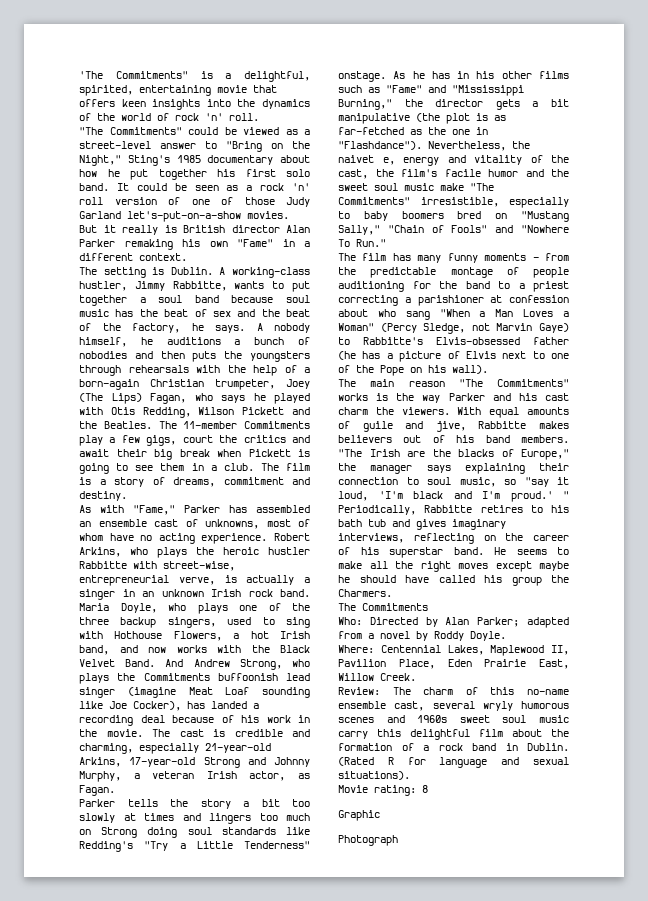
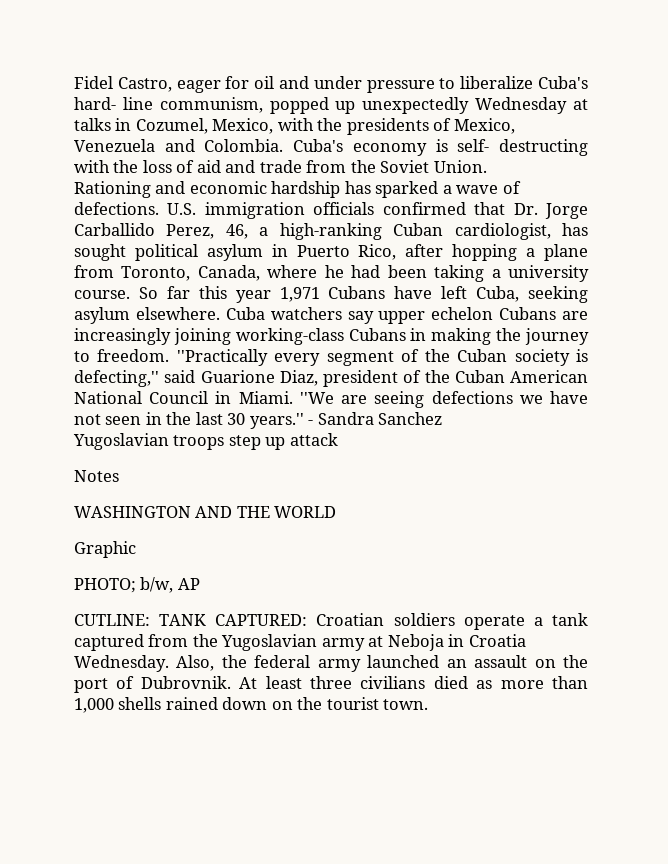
[79,71,310,82] [79,85,277,96] [79,99,310,110] [79,113,259,121] [79,127,310,135] [79,141,310,152] [79,155,310,166] [79,169,310,180] [79,183,310,191] [79,197,310,207] [79,211,289,222] [79,225,310,235] [79,239,310,250] [79,253,187,261] [79,267,310,278] [79,281,310,292] [79,295,310,306] [79,309,310,317] [79,323,310,333] [79,337,310,347] [79,351,310,362] [79,365,310,376] [79,379,310,390] [79,393,310,404] [79,407,310,418] [79,421,310,429] [79,435,310,446] [79,449,310,460] [79,463,310,474] [79,477,310,487] [79,491,127,501] [79,505,310,515] [79,519,310,529] [79,533,310,544] [79,547,310,558] [79,561,235,571] [79,575,310,586] [79,589,310,600] [79,603,310,614] [79,617,310,628] [79,631,310,641] [79,645,310,655] [79,659,310,670] [79,673,310,684] [79,687,310,698] [79,701,259,711] [79,715,310,726] [79,729,310,737] [79,743,271,754] [79,757,310,768] [79,771,310,782] [79,785,115,796] [79,799,310,809] [79,813,310,824] [79,827,310,838] [79,841,310,852] [338,71,569,82] [338,85,524,96] [338,99,569,110] [338,113,506,124] [338,127,488,135] [338,141,530,151] [338,155,569,166] [338,169,569,179] [338,183,494,191] [338,197,569,208] [338,211,569,222] [338,225,569,235] [338,239,386,247] [338,253,569,263] [338,267,569,278] [338,281,569,292] [338,295,569,306] [338,309,569,320] [338,323,569,334] [338,337,569,345] [338,351,569,362] [338,365,488,376] [338,379,569,387] [338,393,569,403] [338,407,569,418] [338,421,569,432] [338,435,569,443] [338,449,569,460] [338,463,569,474] [338,477,569,487] [338,491,569,502] [338,505,569,515] [338,519,506,530] [338,533,569,544] [338,547,569,558] [338,561,569,572] [338,575,569,586] [338,589,392,597] [338,603,428,611] [338,617,569,628] [338,631,506,641] [338,645,569,656] [338,659,569,669] [338,673,416,681] [338,687,569,695] [338,701,569,711] [338,715,569,723] [338,729,569,740] [338,743,569,751] [338,757,569,768] [338,771,410,780] [338,785,428,796] [338,810,380,821] [338,835,398,846] 'The Commitments" is a delightful, spirited, entertaining movie that offers keen insights into the dynamics of the world of rock 'n' roll. // "The Commitments" could be viewed as a street-level answer to "Bring on the Night," Sting's 1985 documentary about how he put together his first solo band. It could be seen as a rock 'n' roll version of one of those Judy Garland let's-put-on-a-show movies. But it really is British director Alan Parker remaking his own "Fame" in a different context. // The setting is Dublin. A working-class hustler, Jimmy Rabbitte, wants to put together a soul band because soul music has the beat of sex and the beat of the factory, he says. A nobody himself, he auditions a bunch of nobodies and then puts the youngsters through rehearsals with the help of a born-again Christian trumpeter, Joey (The Lips) Fagan, who says he played with Otis Redding, Wilson Pickett and the Beatles. The 11-member Commitments play a few gigs, court the critics and await their big break when Pickett is going to see them in a club. The film is a story of dreams, commitment and destiny. // As with "Fame," Parker has assembled an ensemble cast of unknowns, most of whom have no acting experience. Robert Arkins, who plays the heroic hustler Rabbitte with street-wise, entrepreneurial verve, is actually a singer in an unknown Irish rock band. Maria Doyle, who plays one of the three backup singers, used to sing with Hothouse Flowers, a hot Irish band, and now works with the Black Velvet Band. And Andrew Strong, who plays the Commitments buffoonish lead singer (imagine Meat Loaf sounding like Joe Cocker), has landed a recording deal because of his work in the movie. The cast is credible and charming, especially 21-year-old Arkins, 17-year-old Strong and Johnny Murphy, a veteran Irish actor, as Fagan. // Parker tells the story a bit too slowly at times and lingers too much on Strong doing soul standards like Redding's "Try a Little Tenderness" onstage. As he has in his other films such as "Fame" and "Mississippi Burning," the director gets a bit manipulative (the plot is as far-fetched as the one in "Flashdance"). Nevertheless, the naivet e, energy and vitality of the cast, the film's facile humor and the sweet soul music make "The Commitments" irresistible, especially to baby boomers bred on "Mustang Sally," "Chain of Fools" and "Nowhere To Run." // The film has many funny moments - from the predictable montage of people auditioning for the band to a priest correcting a parishioner at confession about who sang "When a Man Loves a Woman" (Percy Sledge, not Marvin Gaye) to Rabbitte's Elvis-obsessed father (he has a picture of Elvis next to one of the Pope on his wall). // The main reason "The Commitments" works is the way Parker and his cast charm the viewers. With equal amounts of guile and jive, Rabbitte makes believers out of his band members. "The Irish are the blacks of Europe," the manager says explaining their connection to soul music, so "say it loud, 'I'm black and I'm proud.' " Periodically, Rabbitte retires to his bath tub and gives imaginary interviews, reflecting on the career of his superstar band. He seems to make all the right moves except maybe he should have called his group the Charmers. // The Commitments // Who: Directed by Alan Parker; adapted from a novel by Roddy Doyle. // Where: Centennial Lakes, Maplewood II, Pavilion Place, Eden Prairie East, Willow Creek. // Review: The charm of this no-name ensemble cast, several wryly humorous scenes and 1960s sweet soul music carry this delightful film about the formation of a rock band in Dublin. (Rated R for language and sexual situations). // Movie rating: 8 // Graphic // Photograph -> [74,76,589,93] [74,97,588,114] [74,118,515,135] [74,139,588,156] [74,160,487,173] [74,181,521,198] [74,202,588,219] [74,223,588,240] [74,244,589,261] [74,265,590,282] [74,286,588,303] [74,307,588,324] [74,328,589,345] [74,349,589,366] [74,370,588,387] [74,391,588,408] [74,412,443,429] [73,433,338,450] [74,470,119,482] [74,506,337,518] [74,541,136,558] [74,577,200,593] [74,613,589,630] [74,634,526,651] [74,655,589,672] [74,676,588,693] [74,697,429,713] Fidel Castro, eager for oil and under pressure to liberalize Cuba's hard- line communism, popped up unexpectedly Wednesday at talks in Cozumel, Mexico, with the presidents of Mexico, Venezuela and Colombia. Cuba's economy is self- destructing with the loss of aid and trade from the Soviet Union. // Rationing and economic hardship has sparked a wave of defections. U.S. immigration officials confirmed that Dr. Jorge Carballido Perez, 46, a high-ranking Cuban cardiologist, has sought political asylum in Puerto Rico, after hopping a plane from Toronto, Canada, where he had been taking a university course. So far this year 1,971 Cubans have left Cuba, seeking asylum elsewhere. Cuba watchers say upper echelon Cubans are increasingly joining working-class Cubans in making the journey to freedom. ''Practically every segment of the Cuban society is defecting,'' said Guarione Diaz, president of the Cuban American National Council in Miami. ''We are seeing defections we have not seen in the last 30 years.'' - Sandra Sanchez // Yugoslavian troops step up attack // Notes // WASHINGTON AND THE WORLD // Graphic // PHOTO; b/w, AP // CUTLINE: TANK CAPTURED: Croatian soldiers operate a tank captured from the Yugoslavian army at Neboja in Croatia Wednesday. Also, the federal army launched an assault on the port of Dubrovnik. At least three civilians died as more than 1,000 shells rained down on the tourist town.

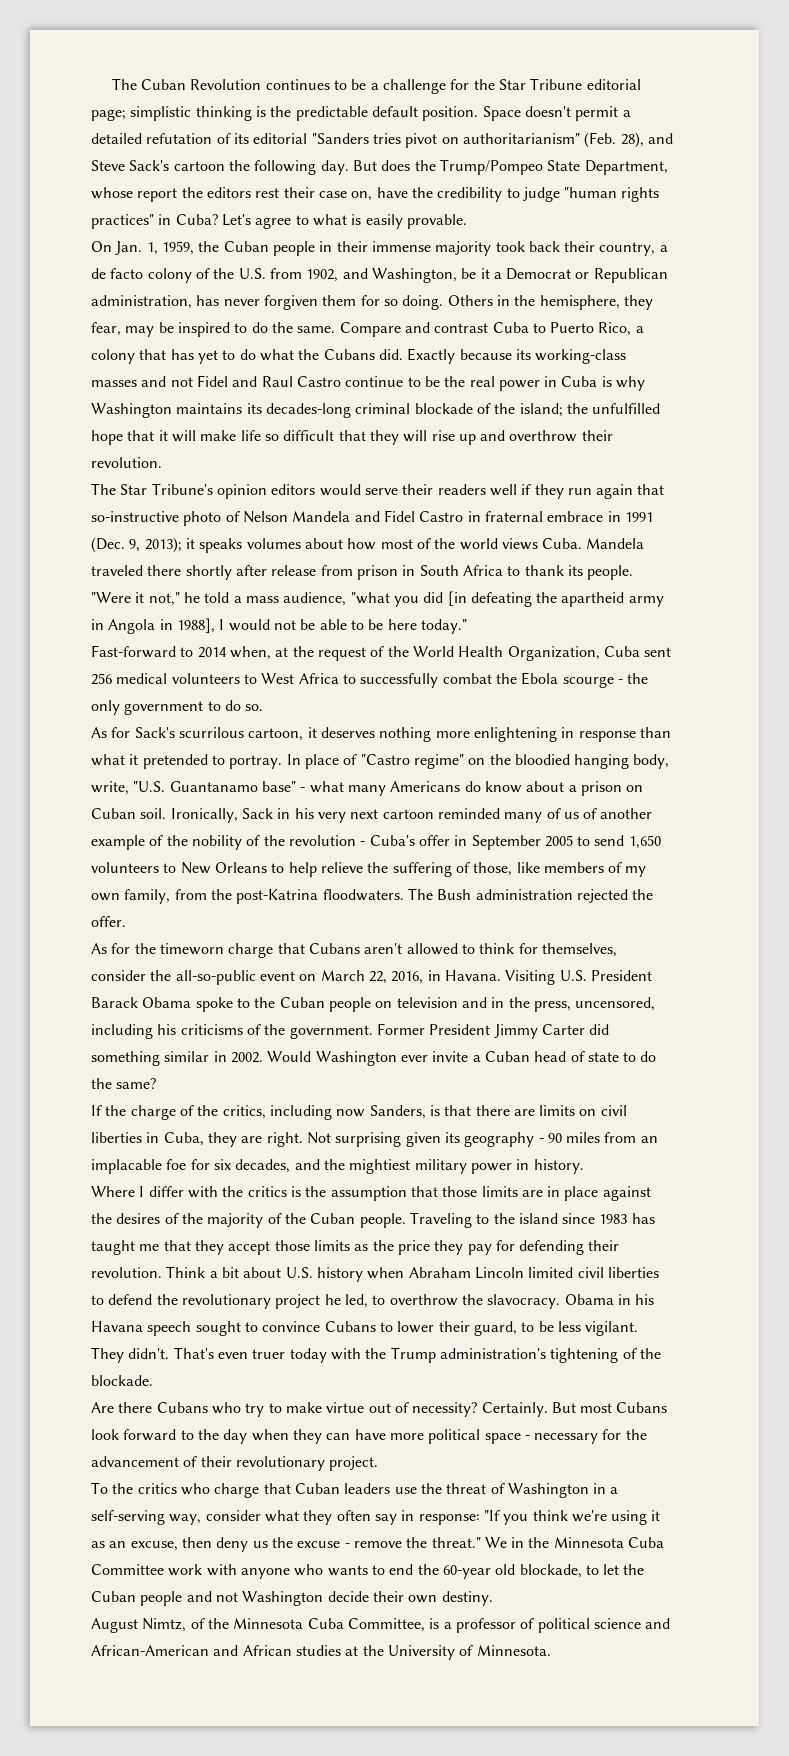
[74,76,589,93] [74,97,588,114] [74,118,515,135] [74,139,588,156] [74,160,487,173] [74,181,521,198] [74,202,588,219] [74,223,588,240] [74,244,589,261] [74,265,590,282] [74,286,588,303] [74,307,588,324] [74,328,589,345] [74,349,589,366] [74,370,588,387] [74,391,588,408] [74,412,443,429] [73,433,338,450] [74,470,119,482] [74,506,337,518] [74,541,136,558] [74,577,200,593] [74,613,589,630] [74,634,526,651] [74,655,589,672] [74,676,588,693] [74,697,429,713] Fidel Castro, eager for oil and under pressure to liberalize Cuba's hard- line communism, popped up unexpectedly Wednesday at talks in Cozumel, Mexico, with the presidents of Mexico, Venezuela and Colombia. Cuba's economy is self- destructing with the loss of aid and trade from the Soviet Union. // Rationing and economic hardship has sparked a wave of defections. U.S. immigration officials confirmed that Dr. Jorge Carballido Perez, 46, a high-ranking Cuban cardiologist, has sought political asylum in Puerto Rico, after hopping a plane from Toronto, Canada, where he had been taking a university course. So far this year 1,971 Cubans have left Cuba, seeking asylum elsewhere. Cuba watchers say upper echelon Cubans are increasingly joining working-class Cubans in making the journey to freedom. ''Practically every segment of the Cuban society is defecting,'' said Guarione Diaz, president of the Cuban American National Council in Miami. ''We are seeing defections we have not seen in the last 30 years.'' - Sandra Sanchez // Yugoslavian troops step up attack // Notes // WASHINGTON AND THE WORLD // Graphic // PHOTO; b/w, AP // CUTLINE: TANK CAPTURED: Croatian soldiers operate a tank captured from the Yugoslavian army at Neboja in Croatia Wednesday. Also, the federal army launched an assault on the port of Dubrovnik. At least three civilians died as more than 1,000 shells rained down on the tourist town. -> [111,78,641,94] [91,106,631,121] [91,132,673,148] [91,159,668,175] [91,187,660,202] [91,214,467,229] [91,241,668,256] [91,268,668,283] [91,295,653,310] [91,322,644,337] [91,348,627,364] [91,375,646,391] [91,403,661,418] [91,430,613,445] [91,457,162,468] [91,483,665,499] [91,510,653,526] [91,537,645,553] [91,565,634,580] [91,591,664,607] [91,618,467,634] [91,645,672,661] [91,672,649,688] [91,700,264,715] [91,727,671,742] [91,754,670,769] [91,781,644,796] [91,808,653,823] [91,835,661,850] [91,862,647,877] [91,888,654,904] [91,916,126,927] [91,943,617,958] [91,970,652,985] [91,997,656,1012] [91,1023,610,1039] [91,1051,657,1066] [91,1078,157,1089] [91,1105,627,1120] [91,1132,658,1147] [91,1159,584,1174] [91,1186,651,1201] [91,1212,655,1228] [91,1240,620,1255] [91,1266,659,1282] [91,1294,655,1309] [91,1321,639,1336] [91,1347,661,1363] [91,1375,153,1386] [91,1402,668,1417] [91,1429,647,1444] [91,1456,379,1471] [91,1482,619,1498] [91,1510,661,1525] [91,1537,665,1552] [91,1564,645,1579] [91,1591,493,1606] [91,1618,671,1633] [91,1645,551,1660] The Cuban Revolution continues to be a challenge for the Star Tribune editorial page; simplistic thinking is the predictable default position. Space doesn't permit a detailed refutation of its editorial "Sanders tries pivot on authoritarianism" (Feb. 28), and Steve Sack's cartoon the following day. But does the Trump/Pompeo State Department, whose report the editors rest their case on, have the credibility to judge "human rights practices" in Cuba? Let's agree to what is easily provable. // On Jan. 1, 1959, the Cuban people in their immense majority took back their country, a de facto colony of the U.S. from 1902, and Washington, be it a Democrat or Republican administration, has never forgiven them for so doing. Others in the hemisphere, they fear, may be inspired to do the same. Compare and contrast Cuba to Puerto Rico, a colony that has yet to do what the Cubans did. Exactly because its working-class masses and not Fidel and Raul Castro continue to be the real power in Cuba is why Washington maintains its decades-long criminal blockade of the island; the unfulfilled hope that it will make life so difficult that they will rise up and overthrow their revolution. // The Star Tribune's opinion editors would serve their readers well if they run again that so-instructive photo of Nelson Mandela and Fidel Castro in fraternal embrace in 1991 (Dec. 9, 2013); it speaks volumes about how most of the world views Cuba. Mandela traveled there shortly after release from prison in South Africa to thank its people. "Were it not," he told a mass audience, "what you did [in defeating the apartheid army in Angola in 1988], I would not be able to be here today." // Fast-forward to 2014 when, at the request of the World Health Organization, Cuba sent 256 medical volunteers to West Africa to successfully combat the Ebola scourge - the only government to do so. // As for Sack's scurrilous cartoon, it deserves nothing more enlightening in response than what it pretended to portray. In place of "Castro regime" on the bloodied hanging body, write, "U.S. Guantanamo base" - what many Americans do know about a prison on Cuban soil. Ironically, Sack in his very next cartoon reminded many of us of another example of the nobility of the revolution - Cuba's offer in September 2005 to send 1,650 volunteers to New Orleans to help relieve the suffering of those, like members of my own family, from the post-Katrina floodwaters. The Bush administration rejected the offer. // As for the timeworn charge that Cubans aren't allowed to think for themselves, consider the all-so-public event on March 22, 2016, in Havana. Visiting U.S. President Barack Obama spoke to the Cuban people on television and in the press, uncensored, including his criticisms of the government. Former President Jimmy Carter did something similar in 2002. Would Washington ever invite a Cuban head of state to do the same? // If the charge of the critics, including now Sanders, is that there are limits on civil liberties in Cuba, they are right. Not surprising given its geography - 90 miles from an implacable foe for six decades, and the mightiest military power in history. // Where I differ with the critics is the assumption that those limits are in place against the desires of the majority of the Cuban people. Traveling to the island since 1983 has taught me that they accept those limits as the price they pay for defending their revolution. Think a bit about U.S. history when Abraham Lincoln limited civil liberties to defend the revolutionary project he led, to overthrow the slavocracy. Obama in his Havana speech sought to convince Cubans to lower their guard, to be less vigilant. They didn't. That's even truer today with the Trump administration's tightening of the blockade. // Are there Cubans who try to make virtue out of necessity? Certainly. But most Cubans look forward to the day when they can have more political space - necessary for the advancement of their revolutionary project. // To the critics who charge that Cuban leaders use the threat of Washington in a self-serving way, consider what they often say in response: "If you think we're using it as an excuse, then deny us the excuse - remove the threat." We in the Minnesota Cuba Committee work with anyone who wants to end the 60-year old blockade, to let the Cuban people and not Washington decide their own destiny. // August Nimtz, of the Minnesota Cuba Committee, is a professor of political science and African-American and African studies at the University of Minnesota.

